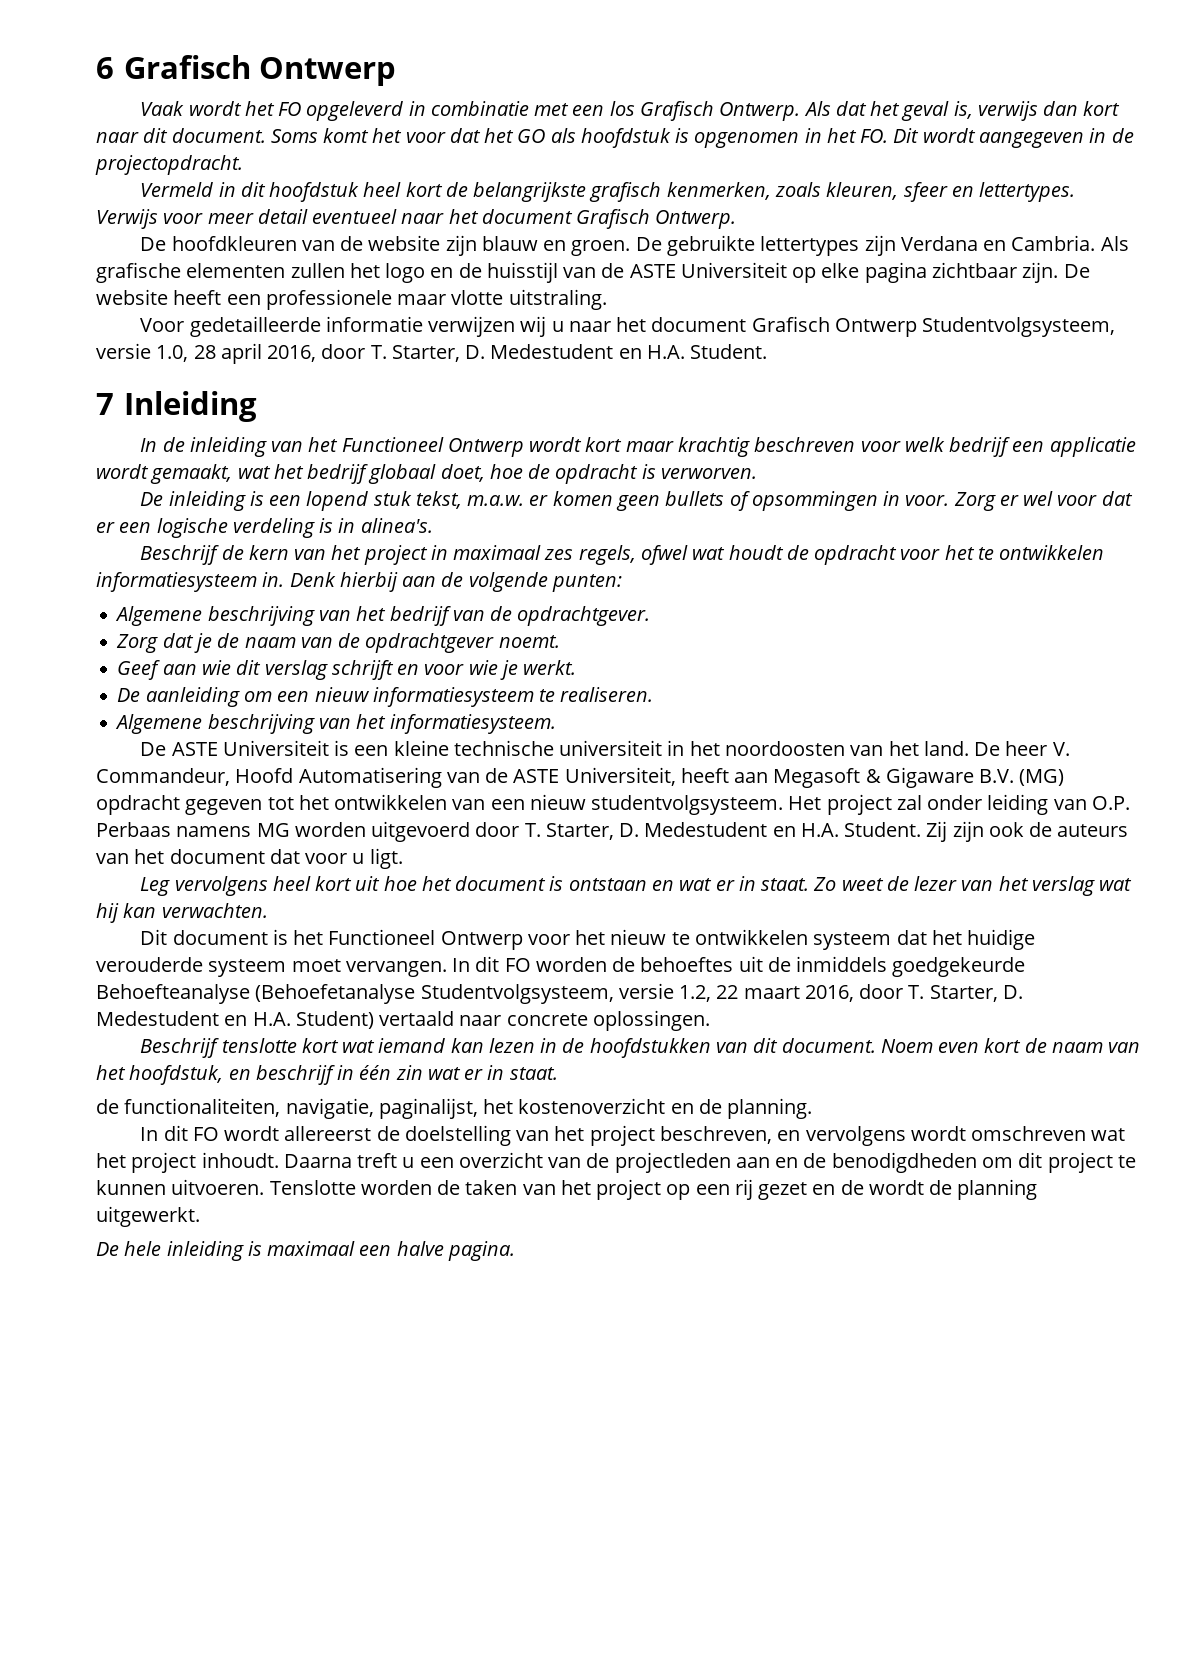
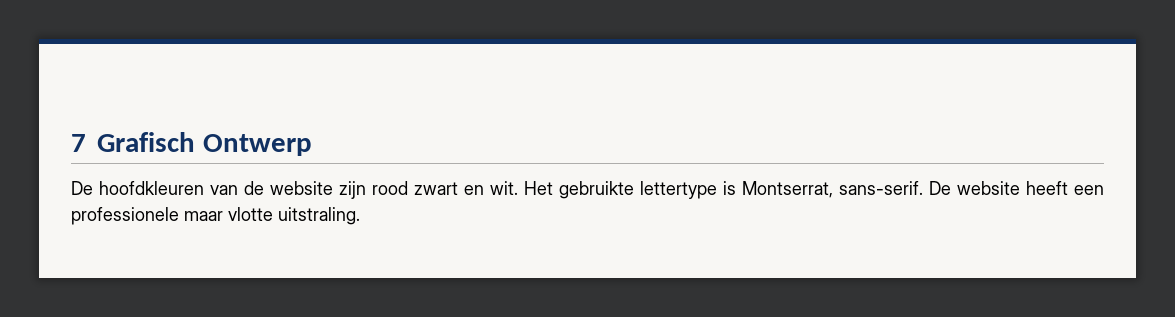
[96,55,396,86] [140,101,1121,121] [96,128,1134,148] [95,155,243,175] [140,182,1076,202] [96,209,737,229] 6 Grafisch Ontwerp // Vaak wordt het FO opgeleverd in combinatie met een los Grafisch Ontwerp. Als dat het geval is, verwijs dan kort naar dit document. Soms komt het voor dat het GO als hoofdstuk is opgenomen in het FO. Dit wordt aangegeven in de projectopdracht. // Vermeld in dit hoofdstuk heel kort de belangrijkste grafisch kenmerken, zoals kleuren, sfeer en lettertypes. Verwijs voor meer detail eventueel naar het document Grafisch Ontwerp. -> [71,132,312,156] 7 Grafisch Ontwerp
[481,235,1129,256] [96,262,1059,283] blauw en groen. De gebruikte lettertypes zijn Verdana en Cambria. Als grafische elementen zullen het logo en de huisstijl van de ASTE Universiteit op elke pagina zichtbaar zijn. -> [372,181,923,199] rood zwart en wit. Het gebruikte lettertype is Montserrat, sans-serif.
[140,316,1116,337] [96,343,768,364] [96,391,257,422] [140,437,1136,457] [96,464,757,484] [140,491,1133,511] [96,518,433,538] [140,545,1105,565] [96,572,622,592] [115,606,651,626] [116,633,560,653] [117,660,577,680] [117,687,654,707] [115,714,556,734] [140,740,1070,756] [96,767,1065,788] [96,794,1130,815] [96,821,1129,842] [96,848,403,869] [140,876,1133,896] [96,903,268,923] [140,929,1036,950] [96,956,1026,977] [96,983,1023,1004] [96,1010,710,1031] [140,1038,1141,1058] [96,1065,558,1085] [96,1098,813,1119] [140,1125,1126,1146] [96,1152,1136,1173] [96,1179,1038,1200] [96,1206,200,1227] [96,1241,515,1261] // Voor gedetailleerde informatie verwijzen wij u naar het document Grafisch Ontwerp Studentvolgsysteem, versie 1.0, 28 april 2016, door T. Starter, D. Medestudent en H.A. Student. // 7 Inleiding // In de inleiding van het Functioneel Ontwerp wordt kort maar krachtig beschreven voor welk bedrijf een applicatie wordt gemaakt, wat het bedrijf globaal doet, hoe de opdracht is verworven. // De inleiding is een lopend stuk tekst, m.a.w. er komen geen bullets of opsommingen in voor. Zorg er wel voor dat er een logische verdeling is in alinea's. // Beschrijf de kern van het project in maximaal zes regels, ofwel wat houdt de opdracht voor het te ontwikkelen informatiesysteem in. Denk hierbij aan de volgende punten: // Algemene beschrijving van het bedrijf van de opdrachtgever. // Zorg dat je de naam van de opdrachtgever noemt. // Geef aan wie dit verslag schrijft en voor wie je werkt. // De aanleiding om een nieuw informatiesysteem te realiseren. // Algemene beschrijving van het informatiesysteem. // De ASTE Universiteit is een kleine technische universiteit in het noordoosten van het land. De heer V. Commandeur, Hoofd Automatisering van de ASTE Universiteit, heeft aan Megasoft & Gigaware B.V. (MG) opdracht gegeven tot het ontwikkelen van een nieuw studentvolgsysteem. Het project zal onder leiding van O.P. Perbaas namens MG worden uitgevoerd door T. Starter, D. Medestudent en H.A. Student. Zij zijn ook de auteurs van het document dat voor u ligt. // Leg vervolgens heel kort uit hoe het document is ontstaan en wat er in staat. Zo weet de lezer van het verslag wat hij kan verwachten. // Dit document is het Functioneel Ontwerp voor het nieuw te ontwikkelen systeem dat het huidige verouderde systeem moet vervangen. In dit FO worden de behoeftes uit de inmiddels goedgekeurde Behoefteanalyse (Behoefetanalyse Studentvolgsysteem, versie 1.2, 22 maart 2016, door T. Starter, D. Medestudent en H.A. Student) vertaald naar concrete oplossingen. // Beschrijf tenslotte kort wat iemand kan lezen in de hoofdstukken van dit document. Noem even kort de naam van het hoofdstuk, en beschrijf in één zin wat er in staat. // de functionaliteiten, navigatie, paginalijst, het kostenoverzicht en de planning. // In dit FO wordt allereerst de doelstelling van het project beschreven, en vervolgens wordt omschreven wat het project inhoudt. Daarna treft u een overzicht van de projectleden aan en de benodigdheden om dit project te kunnen uitvoeren. Tenslotte worden de taken van het project op een rij gezet en de wordt de planning uitgewerkt. // De hele inleiding is maximaal een halve pagina. -> (360, 216) none

